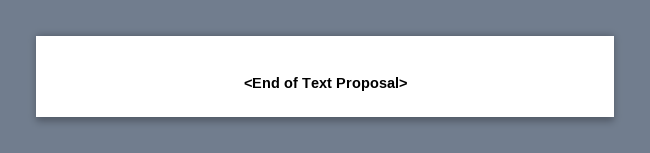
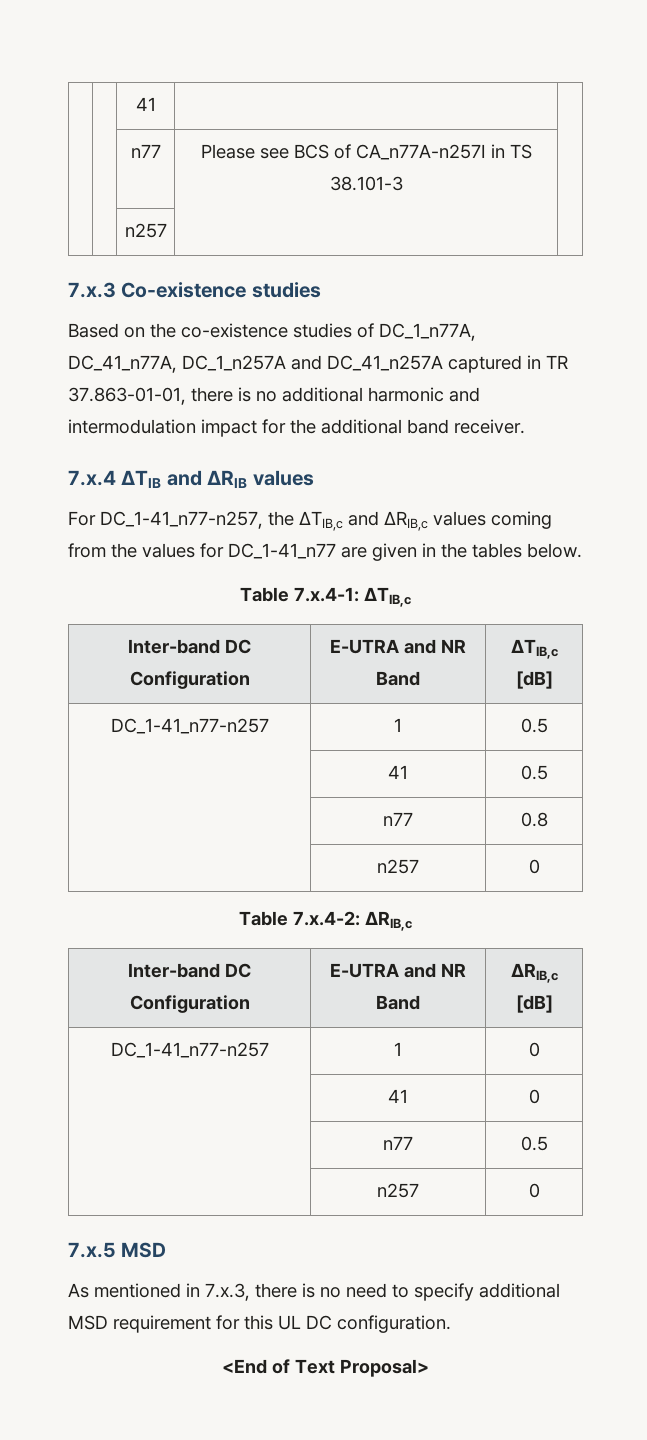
(243, 82) none -> [135,97,156,111] [130,144,161,158] [200,144,532,160] [329,176,403,191] [124,223,167,238] [68,282,321,298] [68,323,476,341] [68,355,568,373] [68,387,480,405] [68,419,525,437] [68,470,314,488] [68,511,552,531] [68,543,582,561] [240,587,411,607] [128,639,251,654] [129,671,250,689] [330,639,466,654] [376,671,420,686] [510,639,558,659] [515,671,553,689] [110,718,269,734] [394,718,402,732] [520,718,548,733] [388,765,408,779] [520,765,548,780] [383,812,413,826] [520,812,548,827] [377,859,419,874] [528,859,540,874] [239,911,412,931] [128,963,251,978] [129,995,250,1013] [330,963,466,978] [376,995,420,1010] [510,963,558,983] [515,995,553,1013] [110,1042,269,1058] [394,1042,402,1056] [528,1042,540,1057] [388,1089,408,1103] [528,1089,540,1104] [383,1136,413,1150] [520,1136,548,1151] [377,1183,419,1198] [528,1183,540,1198] [68,1242,167,1258] [68,1283,560,1301] [68,1315,451,1333] | | 41 | | // | | n77 | Please see BCS of CA_n77A-n257I in TS 38.101-3 | // | | n257 | | // 7.x.3 Co-existence studies // Based on the co-existence studies of DC_1_n77A, DC_41_n77A, DC_1_n257A and DC_41_n257A captured in TR 37.863-01-01, there is no additional harmonic and intermodulation impact for the additional band receiver. // 7.x.4 ∆TIB and ∆RIB values // For DC_1-41_n77-n257, the ΔTIB,c and ΔRIB,c values coming from the values for DC_1-41_n77 are given in the tables below. // Table 7.x.4-1: ΔTIB,c // Inter-band DC Configuration | E-UTRA and NR Band | ΔTIB,c [dB] // DC_1-41_n77-n257 | 1 | 0.5 // | 41 | 0.5 // | n77 | 0.8 // | n257 | 0 // Table 7.x.4-2: ΔRIB,c // Inter-band DC Configuration | E-UTRA and NR Band | ΔRIB,c [dB] // DC_1-41_n77-n257 | 1 | 0 // | 41 | 0 // | n77 | 0.5 // | n257 | 0 // 7.x.5 MSD // As mentioned in 7.x.3, there is no need to specify additional MSD requirement for this UL DC configuration. //

